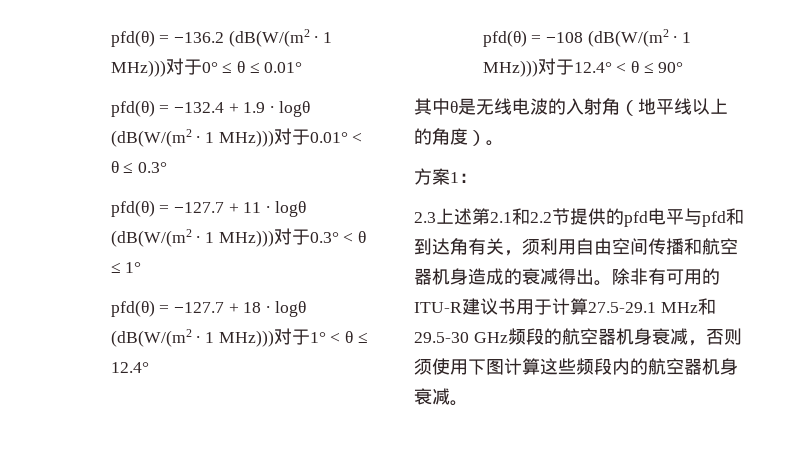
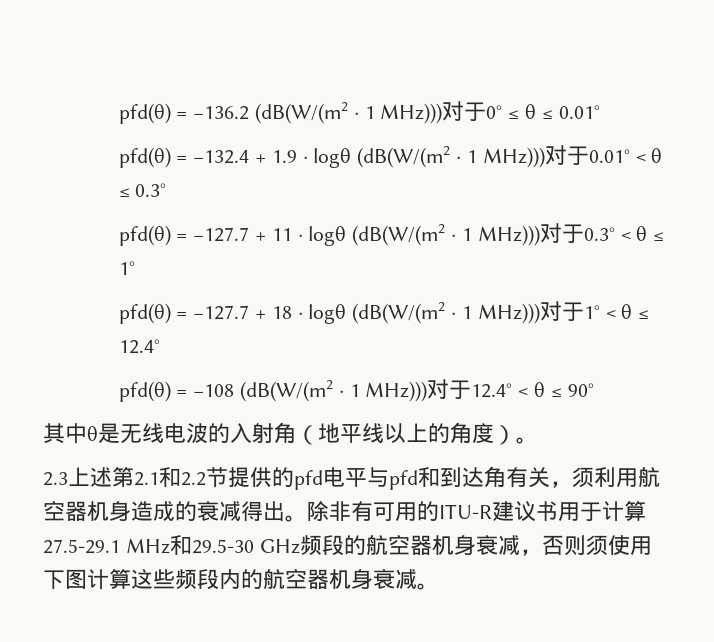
[414,168,477,185] // 方案1： -> (538, 440) none
[576,238,702,255] 自由空间传播和 -> (638, 477) none

